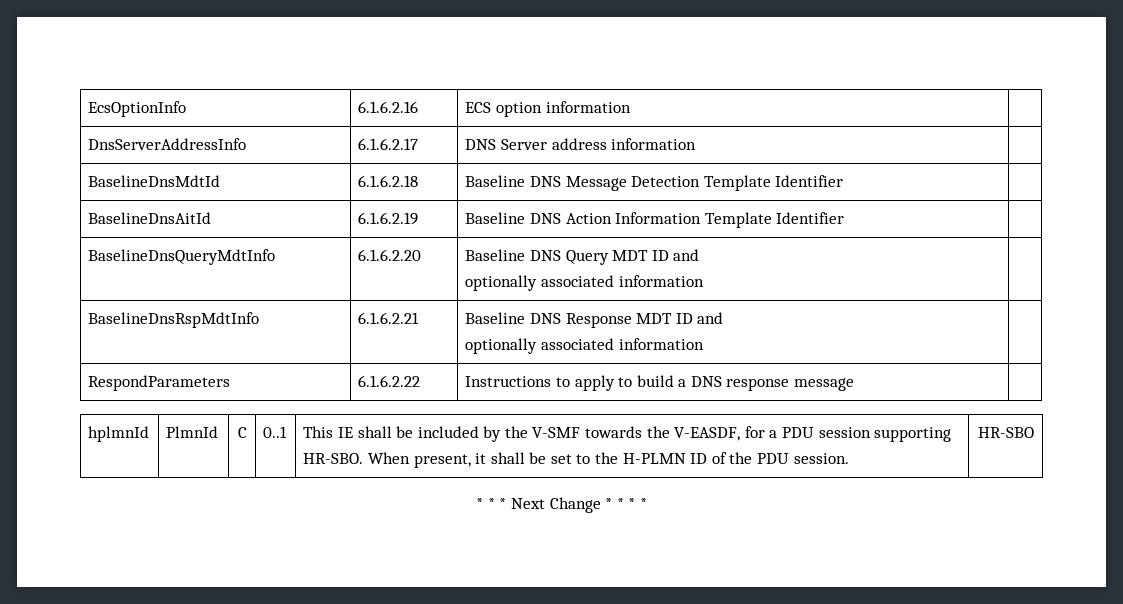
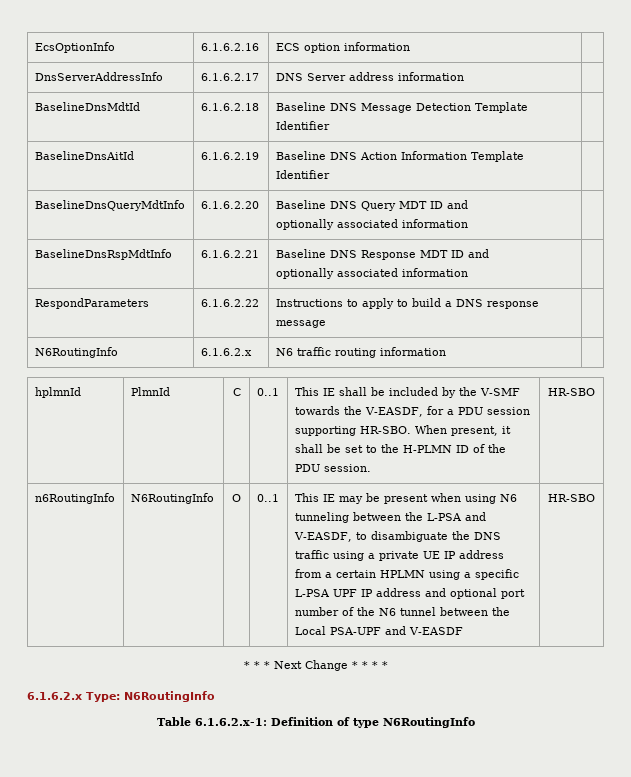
(855, 384) none -> [34,347,118,358] [200,348,252,356] [275,347,446,358] // N6RoutingInfo | 6.1.6.2.x | N6 traffic routing information |
(1034, 432) none -> [34,493,115,504] [130,493,214,504] [232,494,241,502] [256,494,279,502] [294,493,517,504] [294,512,486,523] [293,531,501,542] [294,550,504,561] [294,569,519,580] [294,588,525,599] [294,607,510,616] [294,626,463,635] [548,494,595,502] // n6RoutingInfo | N6RoutingInfo | O | 0..1 | This IE may be present when using N6 tunneling between the L-PSA and V-EASDF, to disambiguate the DNS traffic using a private UE IP address from a certain HPLMN using a specific L-PSA UPF IP address and optional port number of the N6 tunnel between the Local PSA-UPF and V-EASDF | HR-SBO
(647, 503) none -> [27,691,215,702] [156,717,475,728] // 6.1.6.2.x Type: N6RoutingInfo // Table 6.1.6.2.x-1: Definition of type N6RoutingInfo

